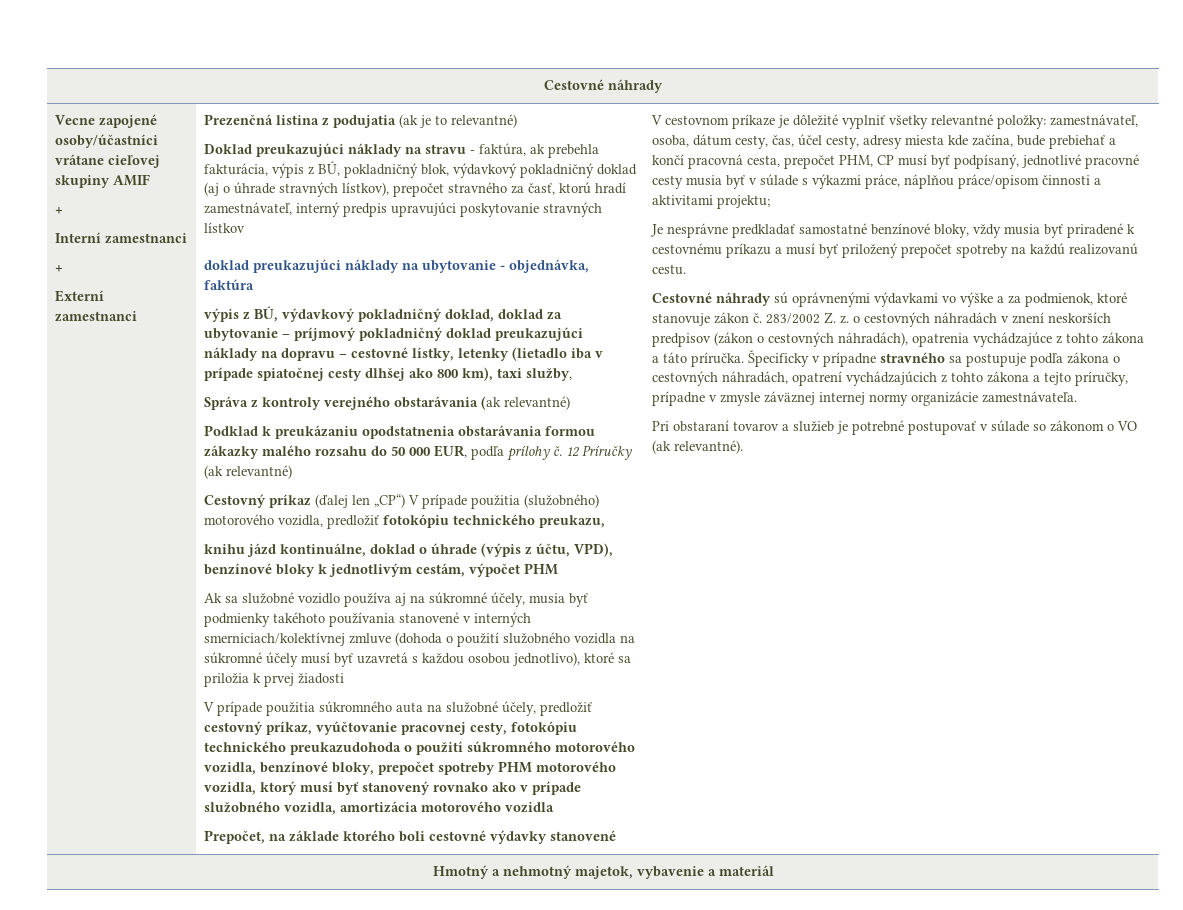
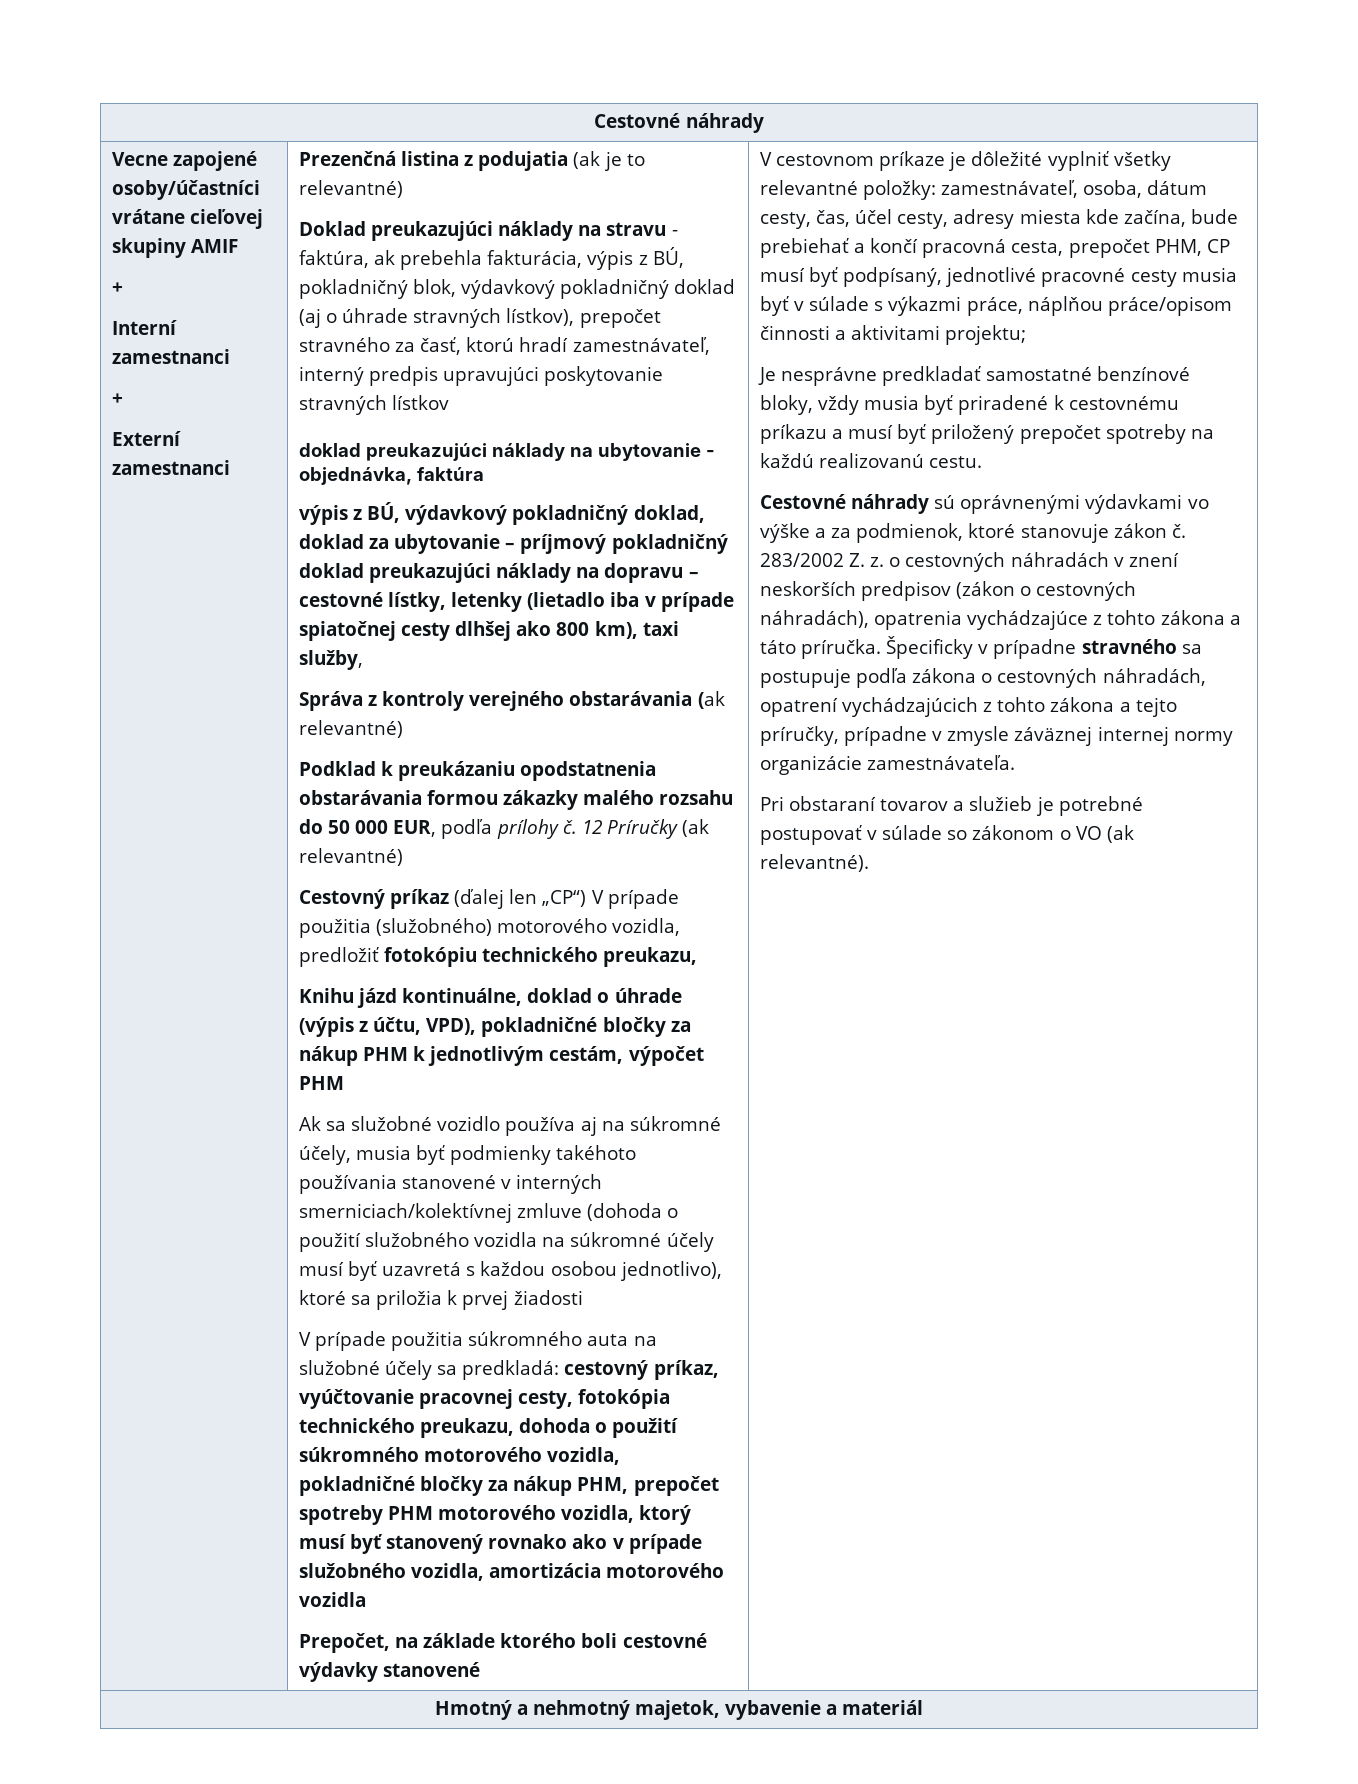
[203,544,245,554] knihu -> [298,988,354,1003] Knihu
[203,563,315,577] benzínové bloky -> [481,1017,691,1037] [298,1046,409,1066] pokladničné bločky za nákup PHM
[501,701,592,716] účely, predložiť -> [385,1360,560,1380] účely sa predkladá:
[510,721,577,735] [203,741,401,755] fotokópiu technického preukazudohoda -> [578,1389,671,1409] [298,1418,591,1438] fotokópia technického preukazu, dohoda
[259,761,374,775] benzínové bloky, -> [298,1476,629,1496] pokladničné bločky za nákup PHM,

